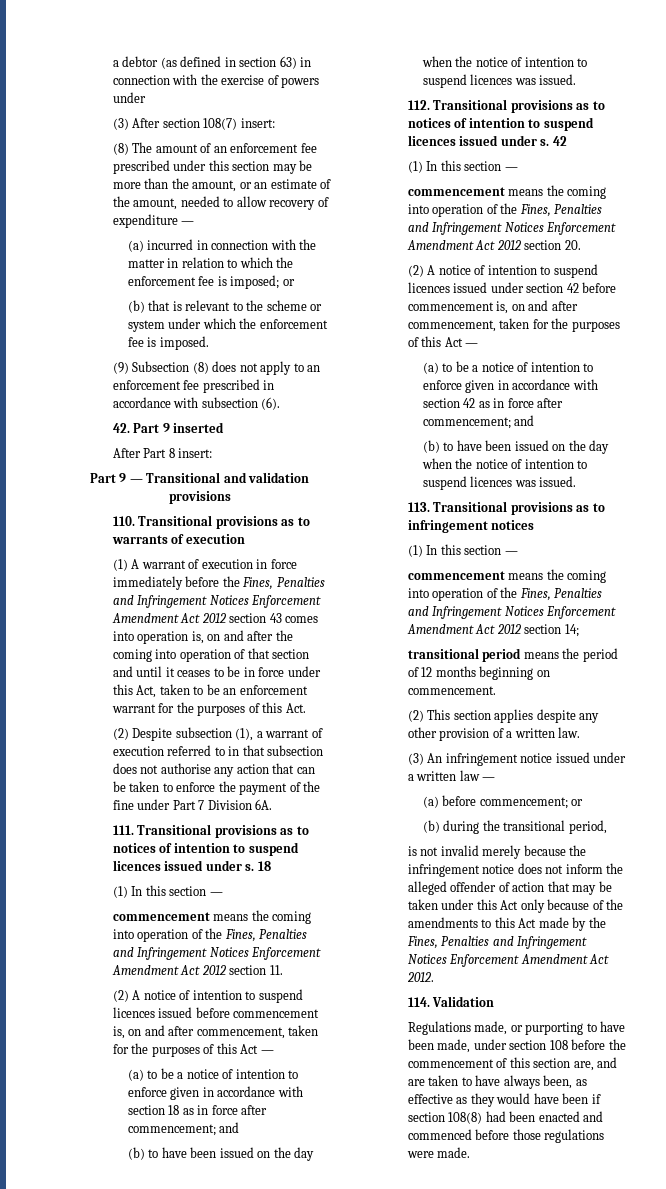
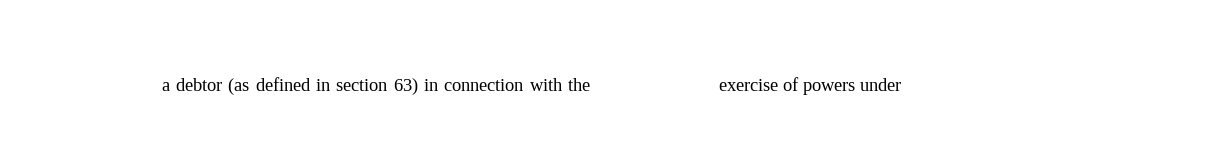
[112,118,275,130] [112,142,317,155] [112,160,313,174] [112,178,332,192] [112,196,329,210] [112,214,195,228] [127,239,317,252] [127,257,294,268] [127,275,295,289] [127,300,323,313] [127,318,328,332] [127,336,209,350] [112,361,321,375] [112,379,275,393] [112,397,281,410] [112,422,225,433] [112,448,213,458] [89,472,310,483] [168,491,231,504] [112,515,310,529] [111,534,245,544] [112,559,297,571] [112,576,325,590] [112,595,322,608] [111,613,319,623] [112,630,293,644] [112,648,310,662] [112,666,321,677] [112,684,308,698] [111,702,306,716] [112,727,323,741] [112,745,324,756] [112,763,315,777] [112,781,321,795] [112,799,273,810] [112,824,309,838] [112,842,299,856] [112,860,271,871] [112,885,223,898] [112,910,312,924] [112,928,308,942] [112,947,322,960] [111,965,283,975] [112,989,303,1003] [112,1007,320,1018] [112,1025,319,1039] [112,1043,274,1057] [127,1068,299,1081] [127,1086,303,1100] [127,1105,268,1115] [127,1122,240,1136] [127,1147,315,1161] [421,56,588,67] [422,74,577,88] [407,99,605,113] [407,117,594,131] [407,135,567,146] [407,160,518,173] [407,185,607,199] [407,203,603,217] [407,222,617,235] [406,240,581,250] [407,264,598,278] [407,282,617,293] [407,300,578,314] [407,318,620,332] [407,336,479,347] [422,361,594,374] [422,379,598,393] [422,398,564,408] [422,415,535,429] [422,440,610,454] [421,458,588,469] [422,476,577,490] [407,501,605,515] [407,520,535,533] [407,544,518,557] [407,569,607,583] [407,587,603,601] [407,606,617,619] [406,624,579,637] [407,648,618,662] [407,666,550,680] [407,686,496,695] [407,709,600,723] [407,727,581,741] [407,752,627,766] [407,770,496,781] [422,795,584,809] [422,820,607,834] [407,845,587,859] [407,863,624,877] [407,881,612,895] [407,899,624,913] [407,917,606,931] [406,936,588,949] [407,954,610,967] [406,972,434,982] [407,996,495,1007] [407,1021,626,1035] [407,1039,626,1053] [407,1057,618,1071] [407,1075,587,1089] [407,1093,601,1107] [407,1111,604,1124] [407,1129,605,1143] [406,1147,471,1158] // (3) After section 108(7) insert: // (8) The amount of an enforcement fee prescribed under this section may be more than the amount, or an estimate of the amount, needed to allow recovery of expenditure — // (a) incurred in connection with the matter in relation to which the enforcement fee is imposed; or // (b) that is relevant to the scheme or system under which the enforcement fee is imposed. // (9) Subsection (8) does not apply to an enforcement fee prescribed in accordance with subsection (6). // 42. Part 9 inserted // After Part 8 insert: // Part 9 — Transitional and validation provisions // 110. Transitional provisions as to warrants of execution // (1) A warrant of execution in force immediately before the Fines, Penalties and Infringement Notices Enforcement Amendment Act 2012 section 43 comes into operation is, on and after the coming into operation of that section and until it ceases to be in force under this Act, taken to be an enforcement warrant for the purposes of this Act. // (2) Despite subsection (1), a warrant of execution referred to in that subsection does not authorise any action that can be taken to enforce the payment of the fine under Part 7 Division 6A. // 111. Transitional provisions as to notices of intention to suspend licences issued under s. 18 // (1) In this section — // commencement means the coming into operation of the Fines, Penalties and Infringement Notices Enforcement Amendment Act 2012 section 11. // (2) A notice of intention to suspend licences issued before commencement is, on and after commencement, taken for the purposes of this Act — // (a) to be a notice of intention to enforce given in accordance with section 18 as in force after commencement; and // (b) to have been issued on the day when the notice of intention to suspend licences was issued. // 112. Transitional provisions as to notices of intention to suspend licences issued under s. 42 // (1) In this section — // commencement means the coming into operation of the Fines, Penalties and Infringement Notices Enforcement Amendment Act 2012 section 20. // (2) A notice of intention to suspend licences issued under section 42 before commencement is, on and after commencement, taken for the purposes of this Act — // (a) to be a notice of intention to enforce given in accordance with section 42 as in force after commencement; and // (b) to have been issued on the day when the notice of intention to suspend licences was issued. // 113. Transitional provisions as to infringement notices // (1) In this section — // commencement means the coming into operation of the Fines, Penalties and Infringement Notices Enforcement Amendment Act 2012 section 14; // transitional period means the period of 12 months beginning on commencement. // (2) This section applies despite any other provision of a written law. // (3) An infringement notice issued under a written law — // (a) before commencement; or // (b) during the transitional period, // is not invalid merely because the infringement notice does not inform the alleged offender of action that may be taken under this Act only because of the amendments to this Act made by the Fines, Penalties and Infringement Notices Enforcement Amendment Act 2012. // 114. Validation // Regulations made, or purporting to have been made, under section 108 before the commencement of this section are, and are taken to have always been, as effective as they would have been if section 108(8) had been enacted and commenced before those regulations were made. -> (901, 84) none

